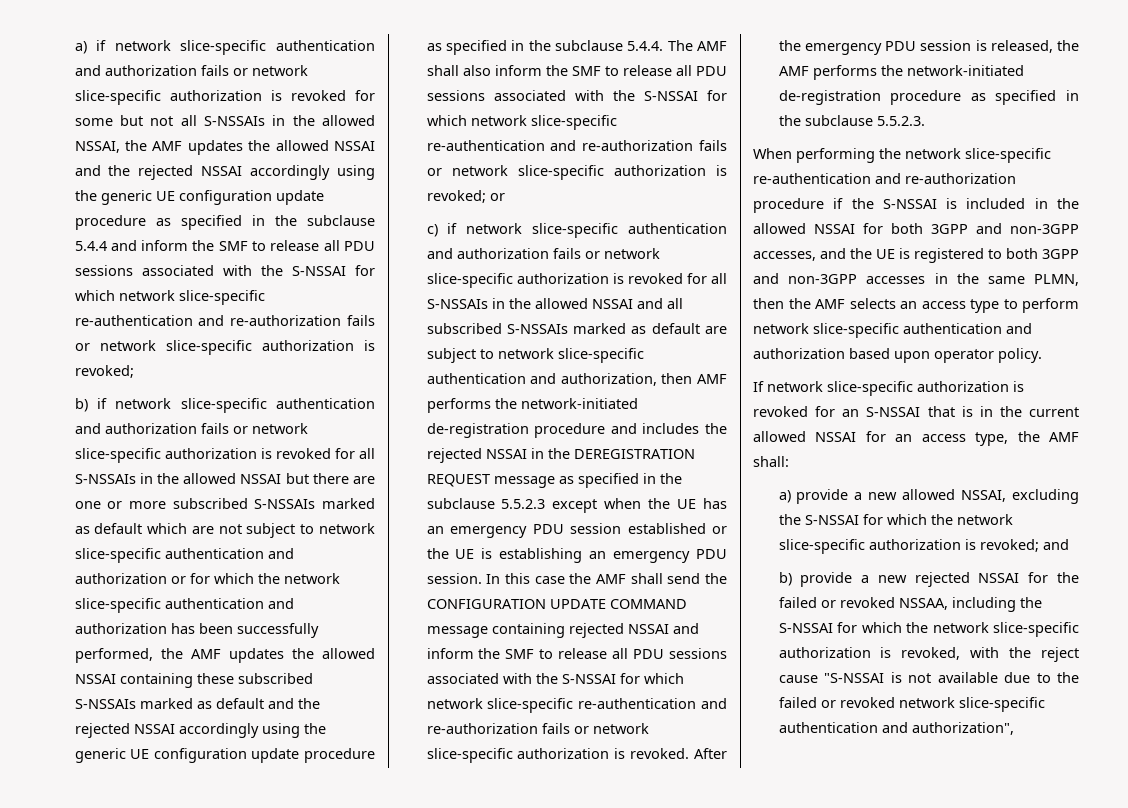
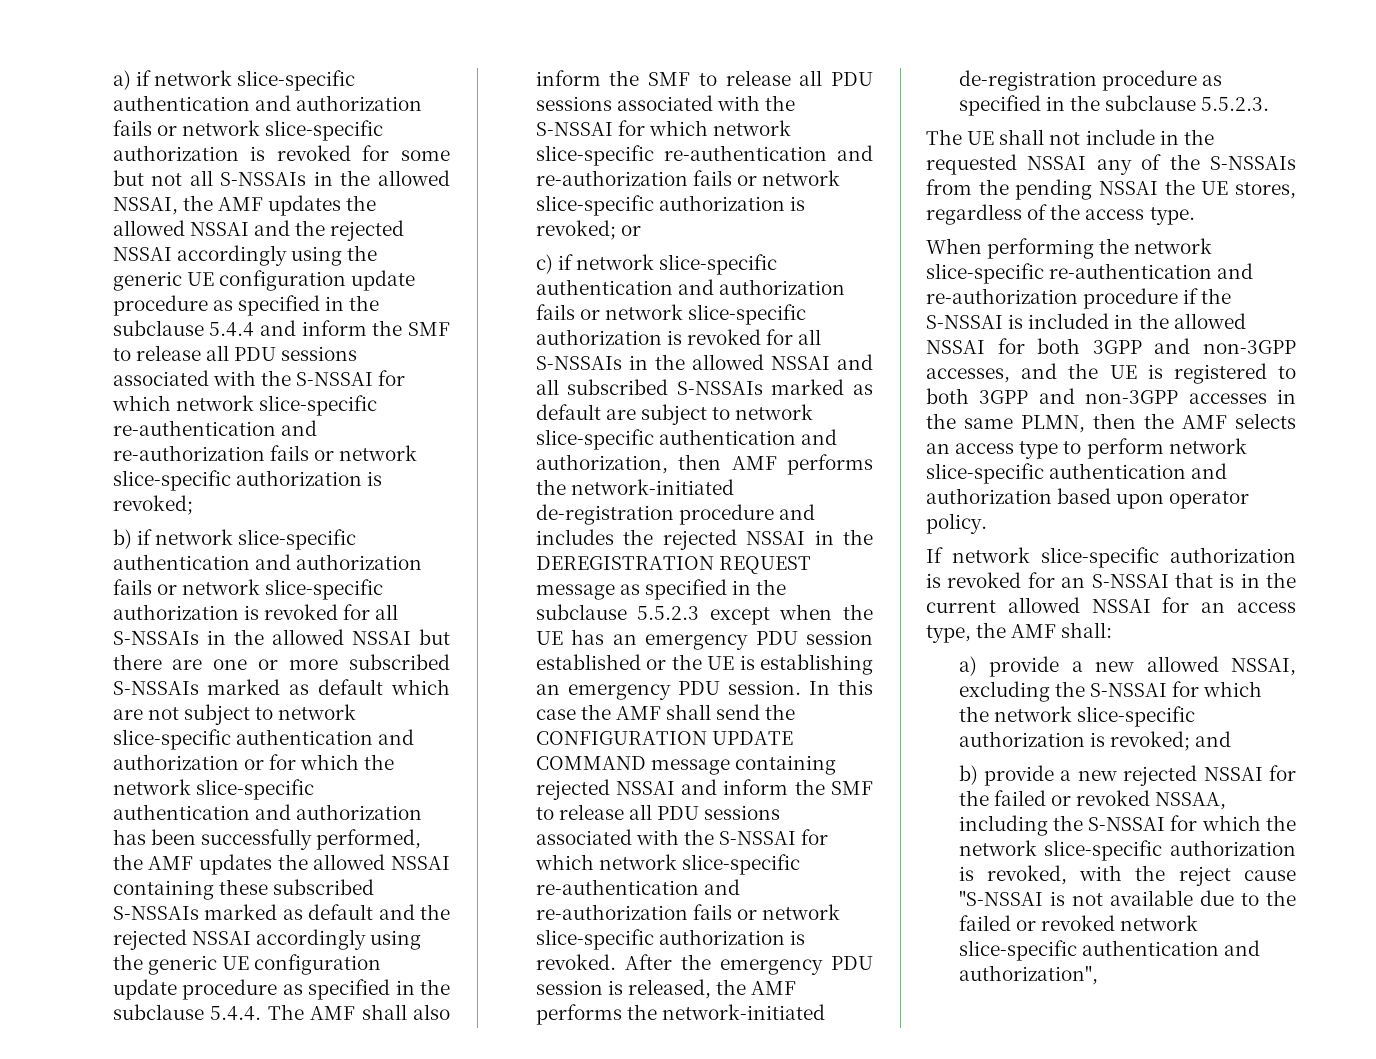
(925, 121) none -> [926,129,1214,145] [926,154,1296,175] [926,179,1296,200] [926,204,1195,225] // The UE shall not include in the requested NSSAI any of the S-NSSAIs from the pending NSSAI the UE stores, regardless of the access type.

